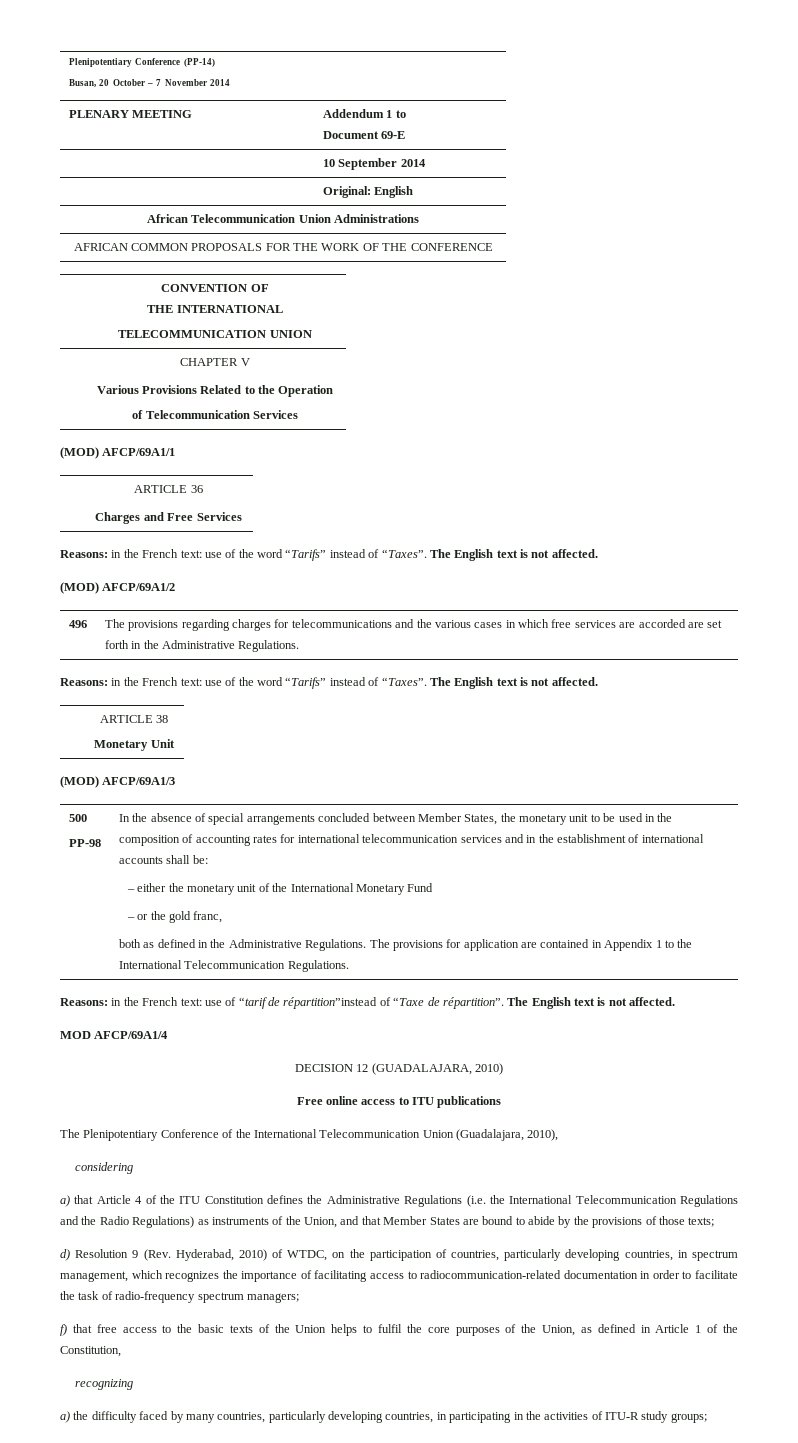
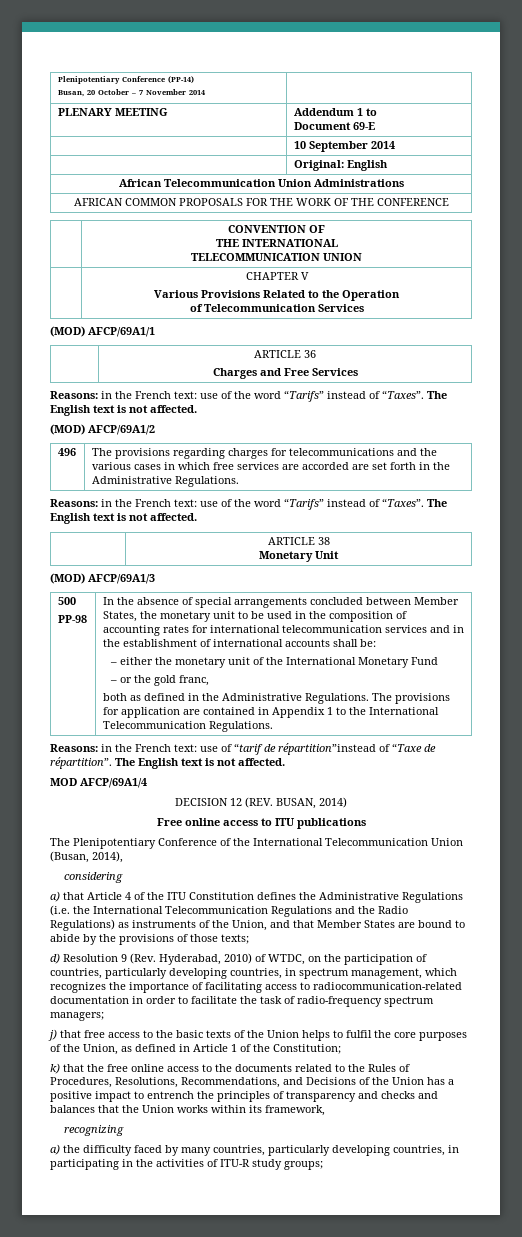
[371,1063,504,1075] (GUADALAJARA, 2010) -> [245,797,347,809] (REV. BUSAN, 2014)
[456,1129,559,1141] (Guadalajara, 2010), -> [50,851,123,863] (Busan, 2014),
[60,1324,67,1336] f) -> [48,1029,57,1041] j)
[60,1346,121,1357] Constitution, -> [273,1044,341,1054] [50,1063,410,1074] [50,1077,454,1088] [50,1091,438,1102] [50,1105,325,1116] Constitution; // k) that the free online access to the documents related to the Rules of Procedures, Resolutions, Recommendations, and Decisions of the Union has a positive impact to entrench the principles of transparency and checks and balances that the Union works within its framework,

